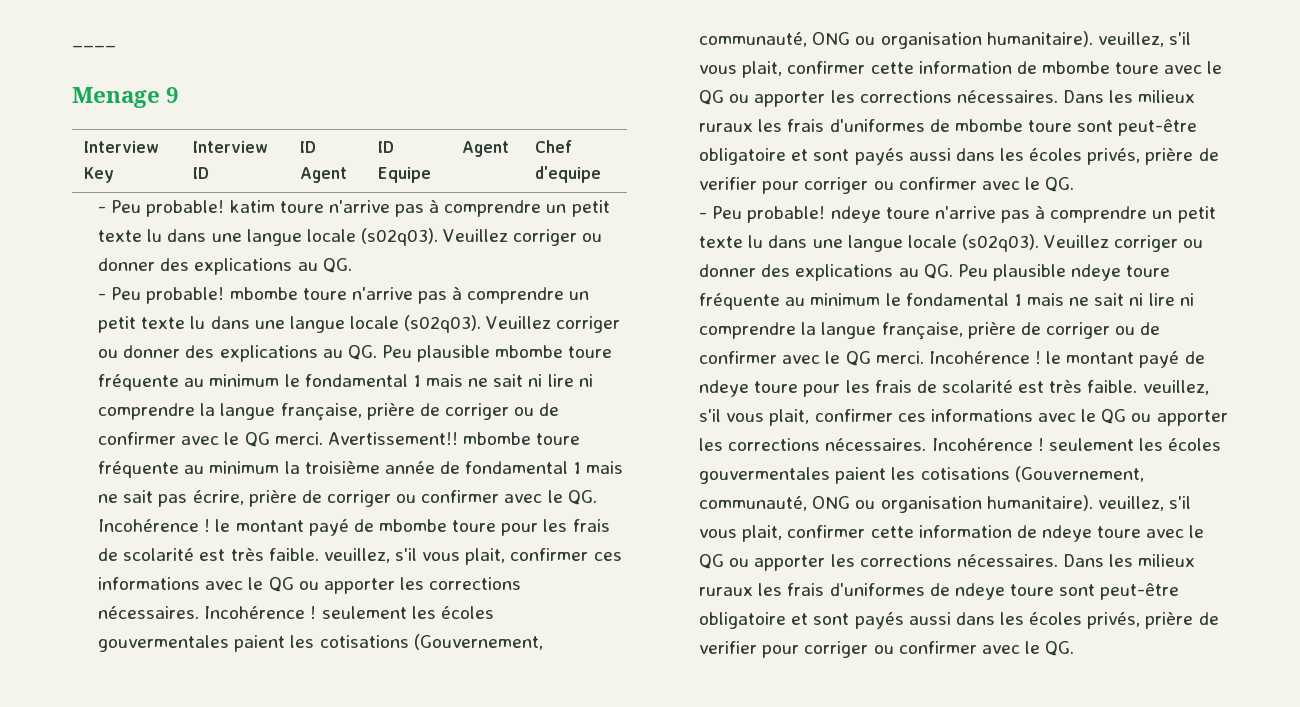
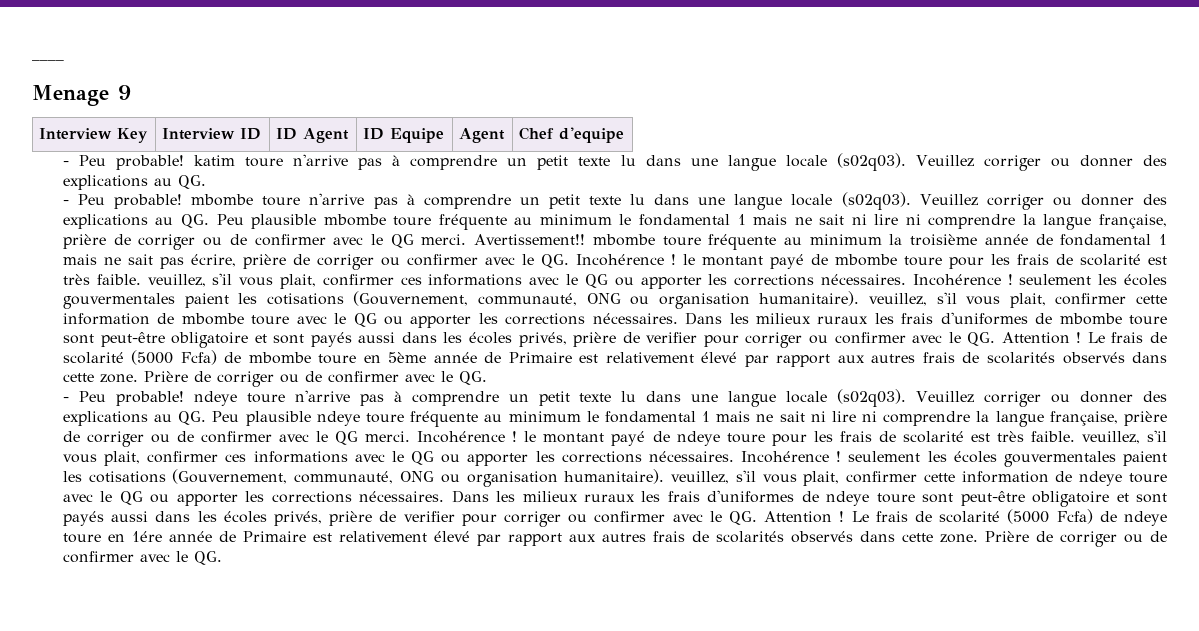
(1075, 184) none -> [1001,332,1168,344] [62,350,1167,367] [62,371,487,387] Attention ! Le frais de scolarité (5000 Fcfa) de mbombe toure en 5ème année de Primaire est relativement élevé par rapport aux autres frais de scolarités observés dans cette zone. Prière de corriger ou de confirmer avec le QG.
(1075, 648) none -> [764,509,1168,526] [62,531,1168,547] [62,551,222,565] Attention ! Le frais de scolarité (5000 Fcfa) de ndeye toure en 1ére année de Primaire est relativement élevé par rapport aux autres frais de scolarités observés dans cette zone. Prière de corriger ou de confirmer avec le QG.

